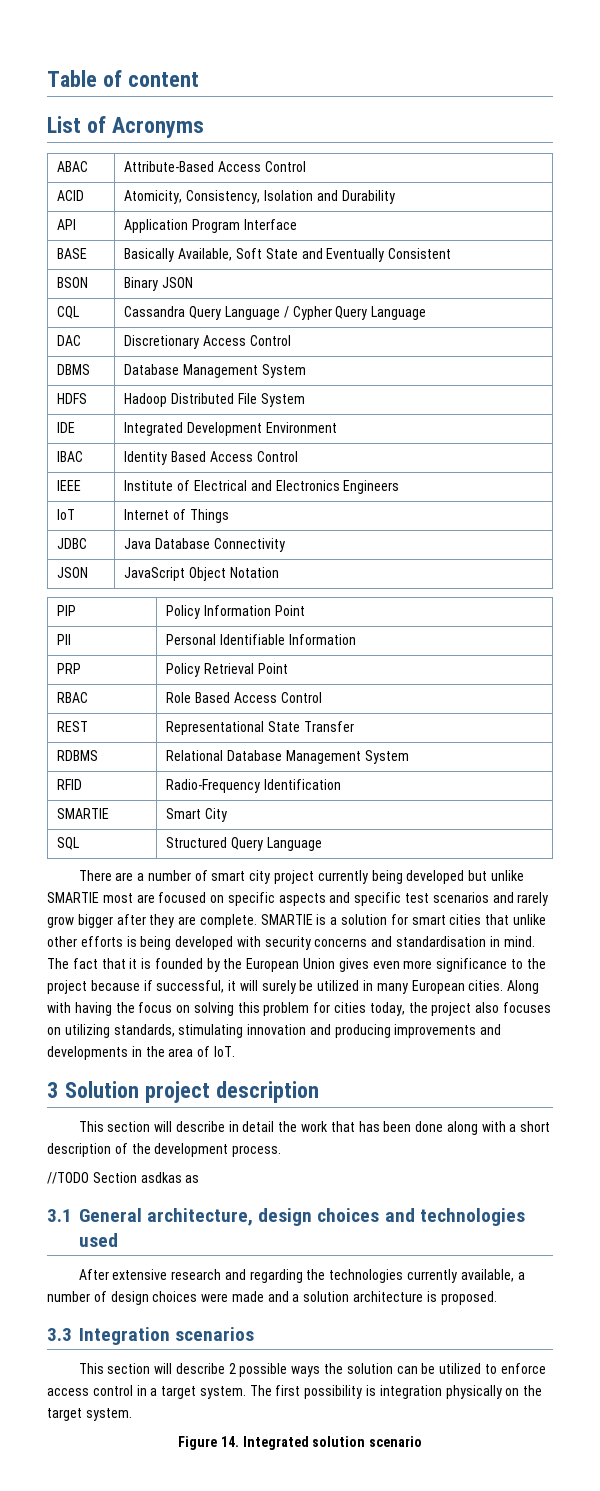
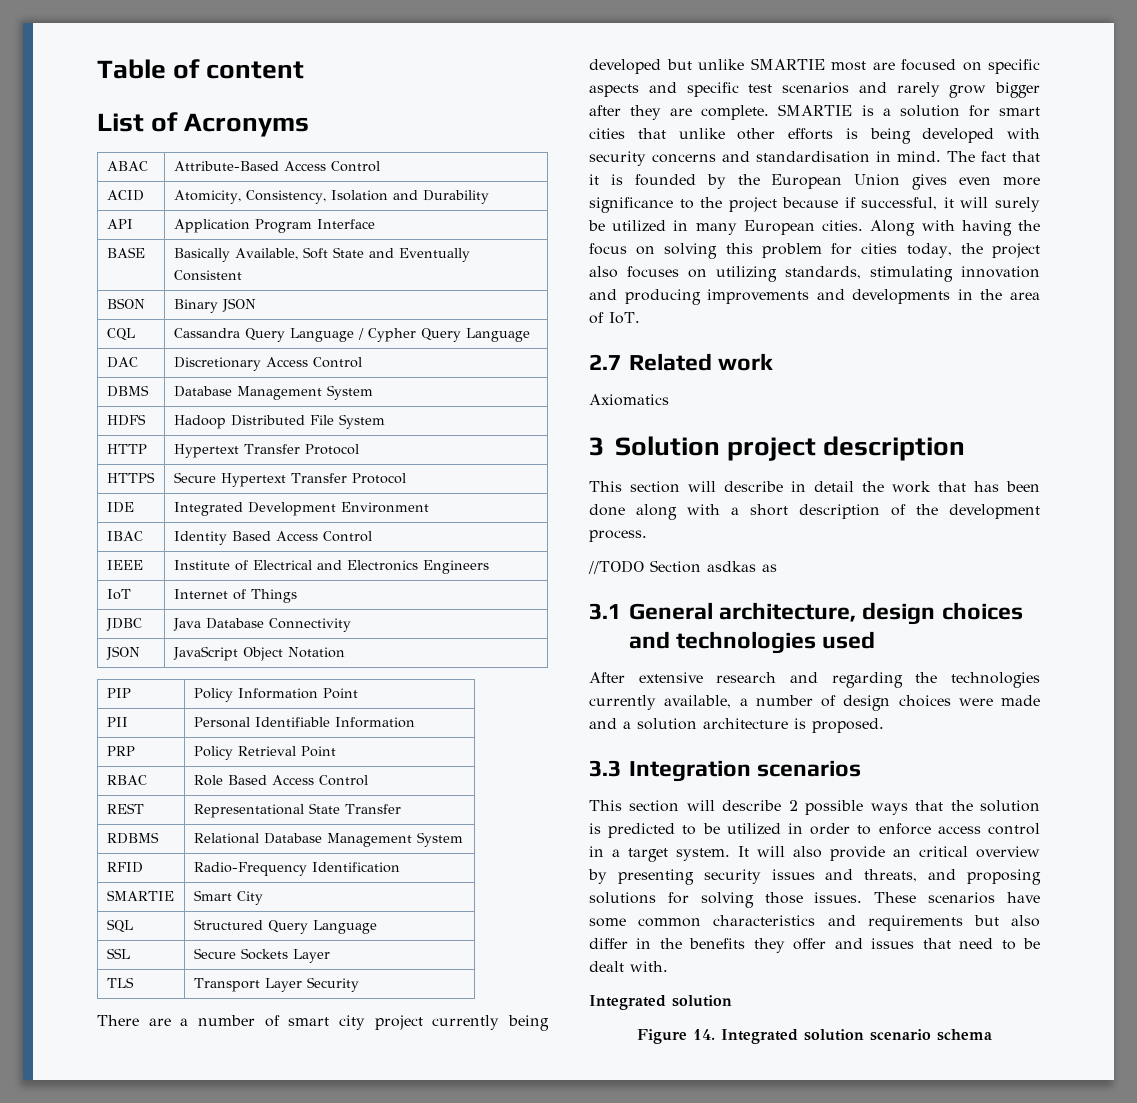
(305, 400) none -> [106,444,147,454] [173,444,359,458] [106,472,155,483] [173,472,406,487] // HTTP | Hypertext Transfer Protocol // HTTPS | Secure Hypertext Transfer Protocol
(322, 844) none -> [106,948,130,959] [193,948,330,963] [106,977,134,988] [193,977,359,992] // SSL | Secure Sockets Layer // TLS | Transport Layer Security
(235, 1051) none -> [589,353,774,371] [589,394,669,406] // 2.7 Related work // Axiomatics
(321, 1371) none -> [915,800,944,811] that
[396,1363,482,1374] can be utilized -> [589,823,851,838] is predicted to be utilized in order
[249,1385,543,1399] [47,1408,132,1421] The first possibility is integration physically on the target system. -> [738,846,1040,861] [588,869,1041,885] [589,892,1040,908] [589,915,1040,931] [589,938,1040,953] [589,961,668,972] [589,995,732,1010] It will also provide an critical overview by presenting security issues and threats, and proposing solutions for solving those issues. These scenarios have some common characteristics and requirements but also differ in the benefits they offer and issues that need to be dealt with. // Integrated solution
(423, 1441) none -> [937,1029,992,1041] schema

